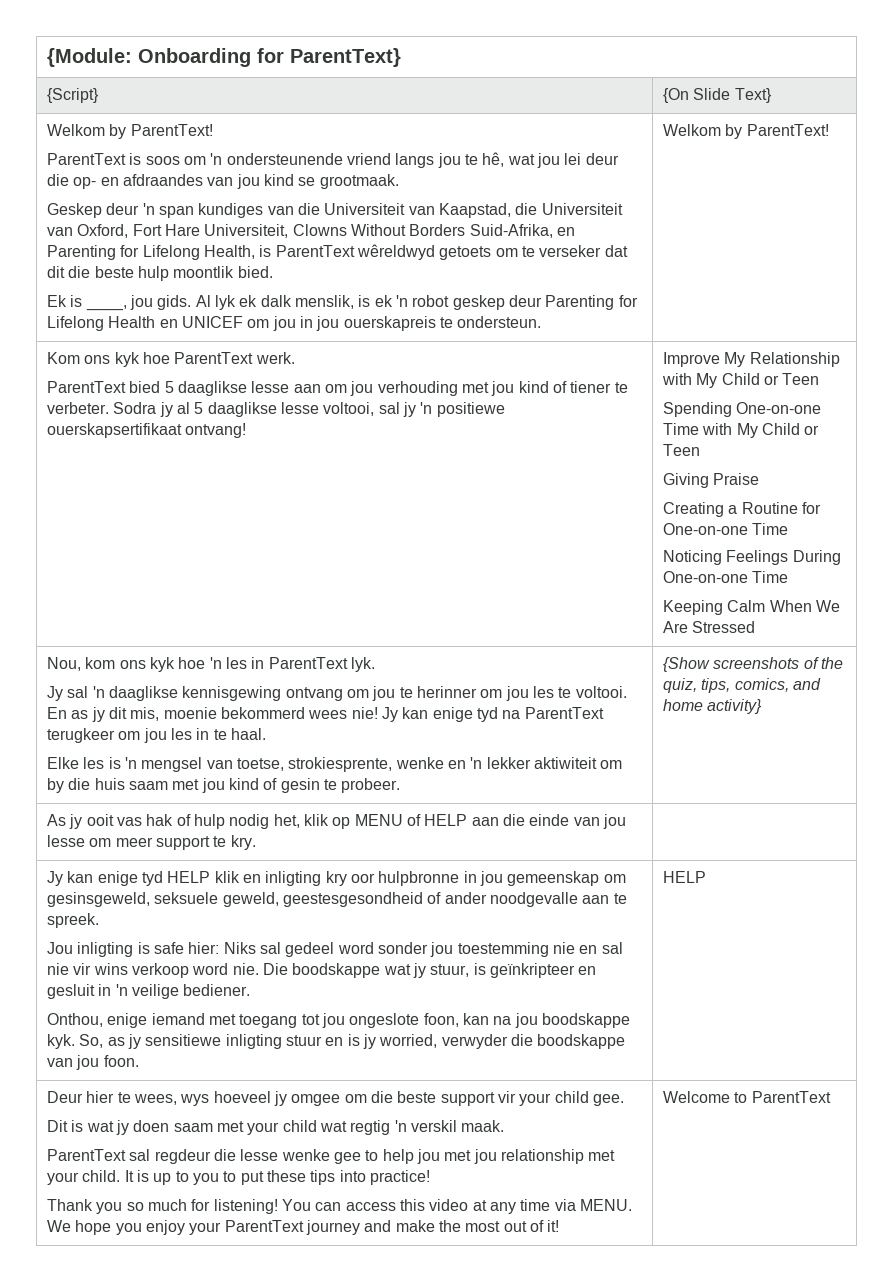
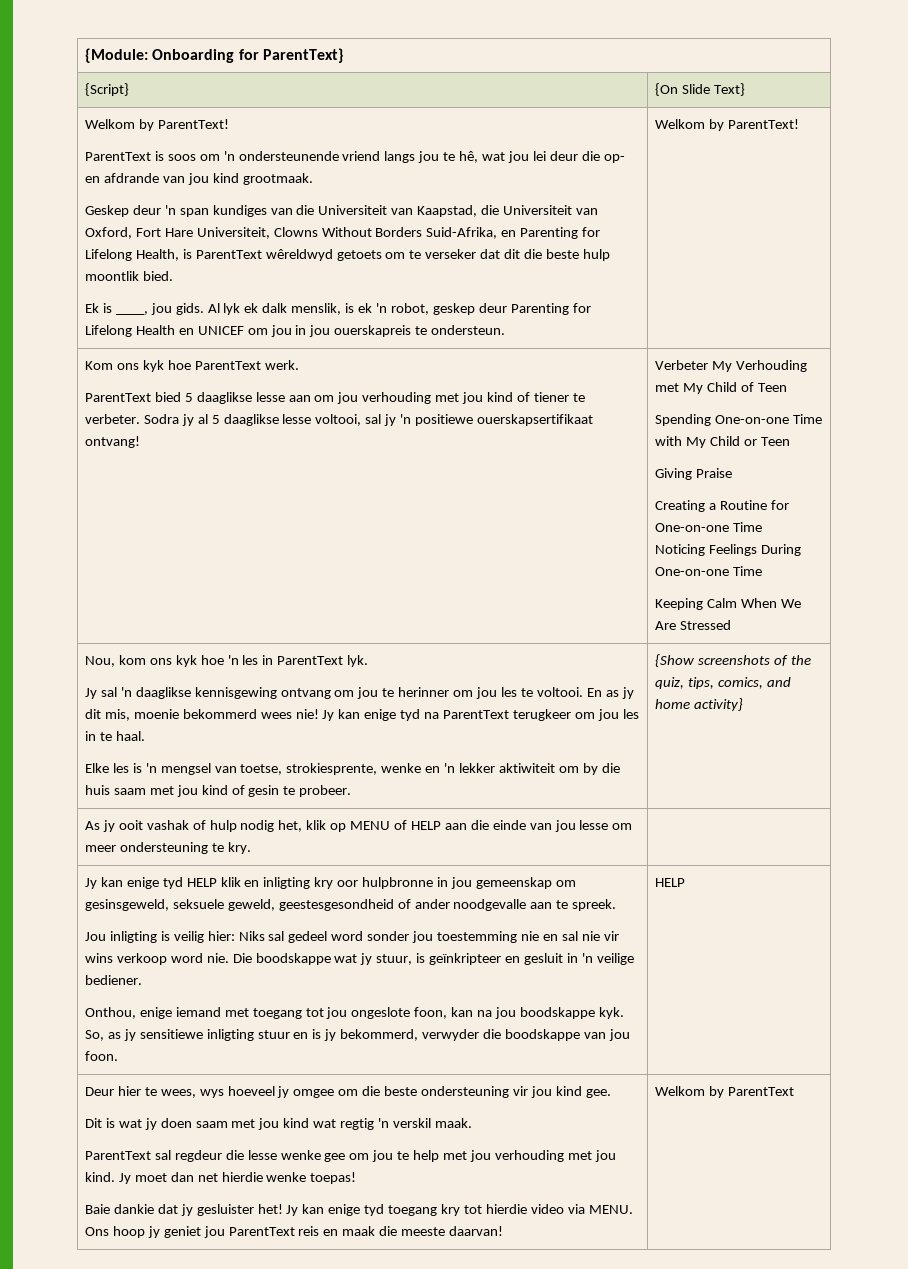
[123,174,204,186] afdraandes -> [103,173,159,183] afdrande
[298,177,316,186] se -> (239, 178) none
[412,295,450,307] robot -> [390,303,429,315] robot,
[663,352,840,367] [662,373,780,388] Improve My Relationship with My Child or -> [654,360,807,372] [654,382,754,394] Verbeter My Verhouding met My Child of
[117,814,174,826] vas hak -> [146,820,189,830] vashak
[156,836,211,850] support -> [119,842,208,854] ondersteuning
[154,942,185,954] safe -> [173,931,204,943] veilig
[379,1034,438,1048] worried, -> [340,1029,419,1041] bekommerd,
[440,1091,589,1106] support vir your child -> [421,1086,582,1098] ondersteuning vir jou kind
[247,1120,317,1135] your child -> [258,1118,310,1130] jou kind
[365,1149,616,1164] [47,1170,430,1185] [47,1199,632,1214] [47,1220,560,1235] [663,1091,748,1103] to help jou met jou relationship met your child. It is up to you to put these tips into practice! // Thank you so much for listening! You can access this video at any time via MENU. We hope you enjoy your ParentText journey and make the most out of it! | Welcome to -> [349,1150,616,1162] [84,1172,357,1184] [84,1204,633,1216] [84,1226,504,1238] [654,1086,724,1098] om jou te help met jou verhouding met jou kind. Jy moet dan net hierdie wenke toepas! // Baie dankie dat jy gesluister het! Jy kan enige tyd toegang kry tot hierdie video via MENU. Ons hoop jy geniet jou ParentText reis en maak die meeste daarvan! | Welkom by

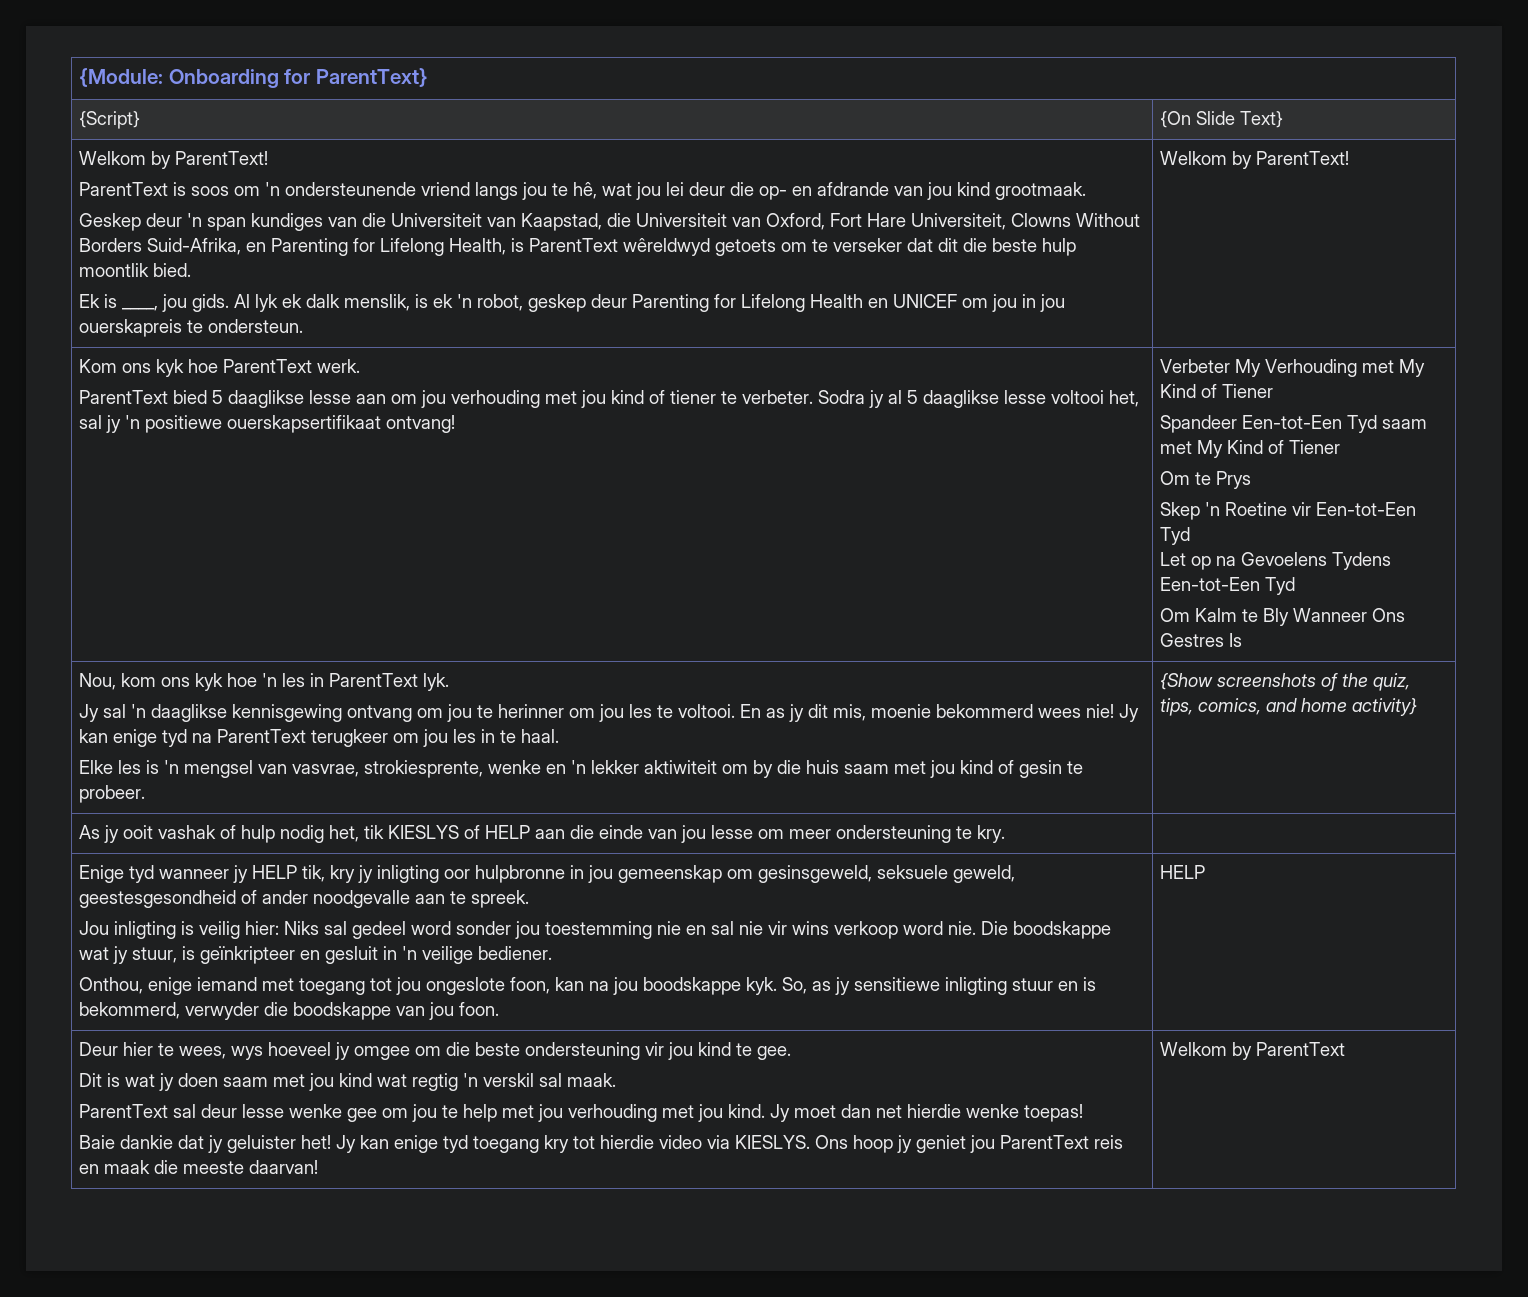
[315,414,362,426] voltooi, -> [1051,390,1140,407] voltooi het,
[706,382,787,392] [654,414,822,426] [654,436,790,448] [654,468,732,480] [654,500,789,512] [654,522,762,532] [654,544,801,556] [654,566,762,576] [654,598,801,610] [654,620,731,630] Child of Teen // Spending One-on-one Time with My Child or Teen // Giving Praise // Creating a Routine for One-on-one Time // Noticing Feelings During One-on-one Time // Keeping Calm When We Are Stressed -> [1160,384,1274,398] [1160,415,1428,433] [1160,440,1341,458] [1160,471,1252,489] [1160,502,1417,520] [1160,527,1191,545] [1160,552,1392,570] [1160,577,1296,595] [1160,608,1406,626] [1160,633,1243,647] Kind of Tiener // Spandeer Een-tot-Een Tyd saam met My Kind of Tiener // Om te Prys // Skep 'n Roetine vir Een-tot-Een Tyd // Let op na Gevoelens Tydens Een-tot-Een Tyd // Om Kalm te Bly Wanneer Ons Gestres Is
[240,764,283,775] toetse, -> [292,764,360,777] vasvrae,
[306,820,391,832] klik op MENU -> [364,825,460,839] tik KIESLYS
[84,877,334,889] Jy kan enige tyd HELP klik en inligting kry -> [79,865,440,883] Enige tyd wanneer jy HELP tik, kry jy inligting
[324,1029,337,1041] jy -> (1097, 984) none
(582, 1091) none -> [736,1043,753,1056] te
(431, 1123) none -> [539,1073,563,1087] sal
[174,1150,244,1162] regdeur die -> [201,1104,238,1118] deur
[196,1204,254,1216] gesluister -> [227,1135,297,1153] geluister
[588,1205,633,1214] MENU. -> [735,1135,811,1149] KIESLYS.

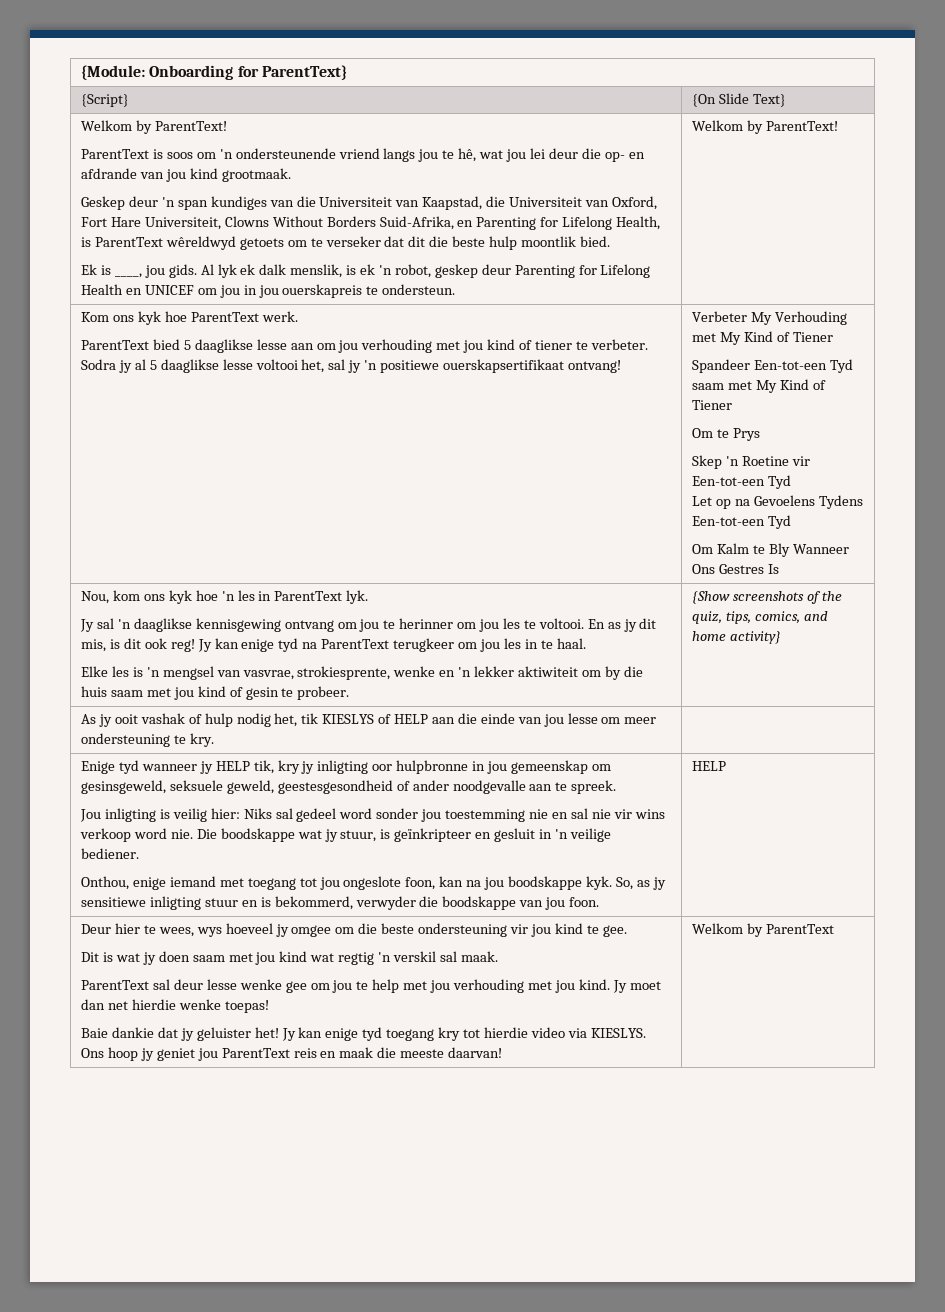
[1242,415,1343,429] Een-tot-Een -> [753,360,827,370] Een-tot-een
[1316,502,1417,516] Een-tot-Een -> [692,476,766,486] Een-tot-een
[1160,577,1261,591] Een-tot-Een -> [692,516,766,526] Een-tot-een
[871,704,1115,718] moenie bekommerd wees nie! -> [109,638,195,652] is dit ook reg!

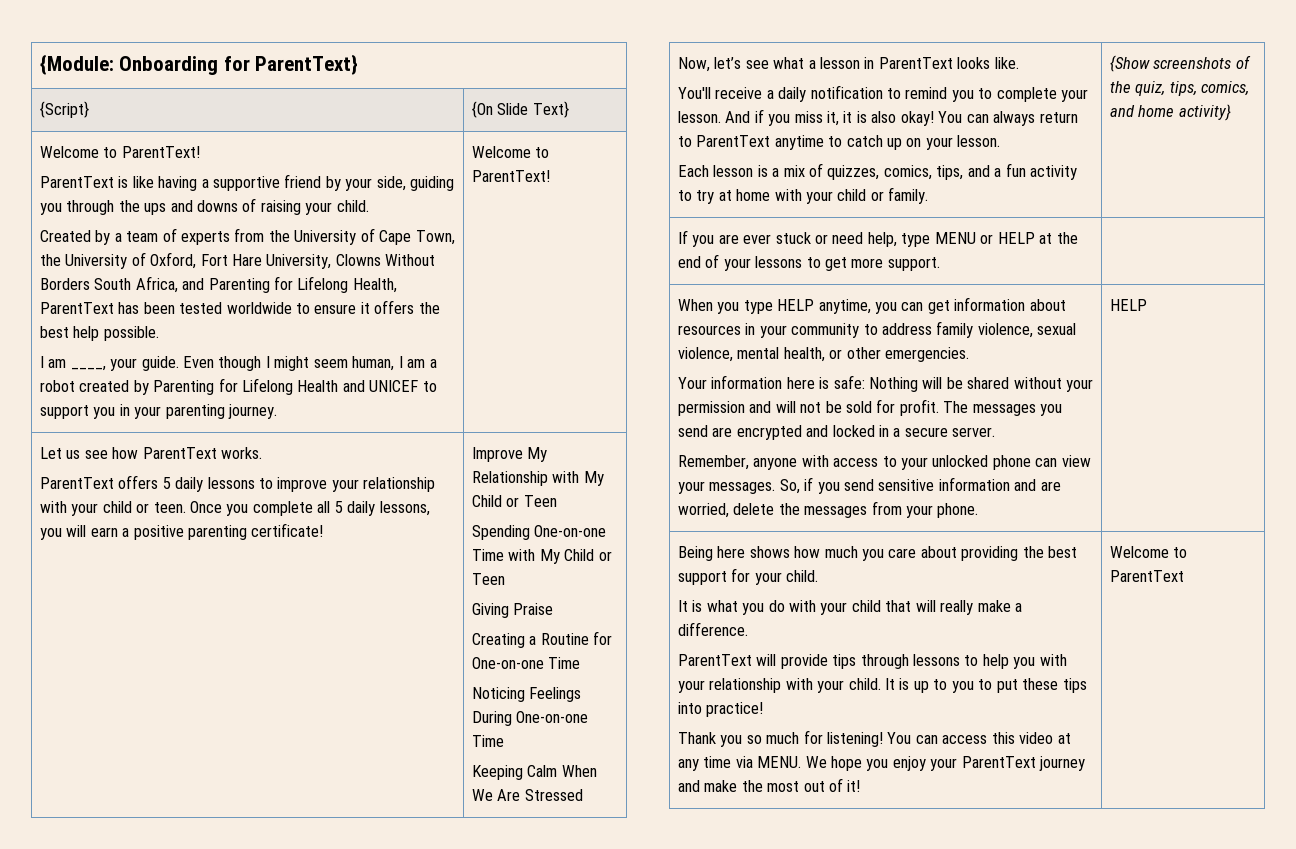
[81,120,152,134] Welkom by -> [39,146,118,158] Welcome to
[166,148,645,162] [81,168,291,182] [81,196,609,210] soos om 'n ondersteunende vriend langs jou te hê, wat jou lei deur die op- en afdrande van jou kind grootmaak. // Geskep deur 'n span kundiges van die Universiteit van Kaapstad, die Universiteit van -> [132,174,455,191] [39,198,369,215] [39,228,455,245] [39,252,146,269] like having a supportive friend by your side, guiding you through the ups and downs of raising your child. // Created by a team of experts from the University of Cape Town, the University of
[144,217,221,230] Universiteit, -> [266,254,332,269] University,
[379,216,474,230] Suid-Afrika, en -> [94,276,205,293] South Africa, and
[81,236,610,250] [81,264,651,278] [81,284,456,298] [692,120,838,134] [81,311,298,325] [81,339,648,353] [81,359,621,373] [692,311,847,325] [692,331,833,345] [692,359,853,373] [692,379,826,393] [692,400,733,410] [692,428,760,441] [692,455,810,469] [692,475,791,489] [692,495,863,509] [692,515,791,529] [692,543,849,557] [692,564,779,574] [81,590,369,604] [80,618,657,632] [81,638,586,652] [81,666,643,680] [81,686,350,700] is ParentText wêreldwyd getoets om te verseker dat dit die beste hulp moontlik bied. // Ek is ____, jou gids. Al lyk ek dalk menslik, is ek 'n robot, geskep deur Parenting for Lifelong Health en UNICEF om jou in jou ouerskapreis te ondersteun. | Welkom by ParentText! // Kom ons kyk hoe ParentText werk. // ParentText bied 5 daaglikse lesse aan om jou verhouding met jou kind of tiener te verbeter. Sodra jy al 5 daaglikse lesse voltooi het, sal jy 'n positiewe ouerskapsertifikaat ontvang! | Verbeter My Verhouding met My Kind of Tiener // Spandeer Een-tot-een Tyd saam met My Kind of Tiener // Om te Prys // Skep 'n Roetine vir Een-tot-een Tyd // Let op na Gevoelens Tydens Een-tot-een Tyd // Om Kalm te Bly Wanneer Ons Gestres Is // Nou, kom ons kyk hoe 'n les in ParentText lyk. // Jy sal 'n daaglikse kennisgewing ontvang om jou te herinner om jou les te voltooi. En as jy dit mis, is dit ook reg! Jy kan enige tyd na ParentText terugkeer om jou les in te haal. // Elke les is 'n mengsel van vasvrae, strokiesprente, wenke en 'n lekker aktiwiteit om by die huis saam met jou kind of gesin te probeer. -> [39,300,440,314] [39,326,159,341] [39,356,437,371] [39,378,437,395] [39,404,277,419] [471,146,550,158] [471,170,550,182] [39,447,262,459] [39,475,436,492] [39,501,430,516] [39,523,324,540] [471,447,548,462] [471,471,604,486] [471,495,557,507] [471,525,607,540] [471,549,612,564] [471,573,505,585] [471,603,554,618] [471,631,613,648] [471,657,581,669] [471,687,582,702] [471,711,589,726] [471,735,504,747] [471,765,597,780] [471,789,583,801] [677,57,1019,72] [677,85,1089,102] [677,109,1078,126] [677,135,1001,150] [677,163,1078,180] [677,187,929,204] ParentText has been tested worldwide to ensure it offers the best help possible. // I am ____, your guide. Even though I might seem human, I am a robot created by Parenting for Lifelong Health and UNICEF to support you in your parenting journey. | Welcome to ParentText! // Let us see how ParentText works. // ParentText offers 5 daily lessons to improve your relationship with your child or teen. Once you complete all 5 daily lessons, you will earn a positive parenting certificate! | Improve My Relationship with My Child or Teen // Spending One-on-one Time with My Child or Teen // Giving Praise // Creating a Routine for One-on-one Time // Noticing Feelings During One-on-one Time // Keeping Calm When We Are Stressed // Now, let’s see what a lesson in ParentText looks like. // You'll receive a daily notification to remind you to complete your lesson. And if you miss it, it is also okay! You can always return to ParentText anytime to catch up on your lesson. // Each lesson is a mix of quizzes, comics, tips, and a fun activity to try at home with your child or family.
[81,713,657,727] [81,733,214,747] [81,760,611,774] [81,780,617,794] [80,808,665,822] [80,828,611,842] [81,848,140,859] [81,876,666,890] [81,896,600,910] [692,761,727,771] [81,923,627,937] [81,951,498,965] [81,979,661,993] [81,999,269,1013] [81,1027,646,1041] [81,1047,503,1061] [692,923,763,937] As jy ooit vashak of hulp nodig het, tik KIESLYS of HELP aan die einde van jou lesse om meer ondersteuning te kry. | // Enige tyd wanneer jy HELP tik, kry jy inligting oor hulpbronne in jou gemeenskap om gesinsgeweld, seksuele geweld, geestesgesondheid of ander noodgevalle aan te spreek. // Jou inligting is veilig hier: Niks sal gedeel word sonder jou toestemming nie en sal nie vir wins verkoop word nie. Die boodskappe wat jy stuur, is geïnkripteer en gesluit in 'n veilige bediener. // Onthou, enige iemand met toegang tot jou ongeslote foon, kan na jou boodskappe kyk. So, as jy sensitiewe inligting stuur en is bekommerd, verwyder die boodskappe van jou foon. | HELP // Deur hier te wees, wys hoeveel jy omgee om die beste ondersteuning vir jou kind te gee. // Dit is wat jy doen saam met jou kind wat regtig 'n verskil sal maak. // ParentText sal deur lesse wenke gee om jou te help met jou verhouding met jou kind. Jy moet dan net hierdie wenke toepas! // Baie dankie dat jy geluister het! Jy kan enige tyd toegang kry tot hierdie video via KIESLYS. Ons hoop jy geniet jou ParentText reis en maak die meeste daarvan! | Welkom by -> [677,230,1078,247] [677,254,940,271] [677,297,1066,314] [677,321,1077,338] [677,347,969,362] [677,375,1094,392] [677,399,1063,416] [677,425,996,440] [677,455,1091,470] [677,477,1061,494] [677,501,979,518] [1109,299,1147,311] [677,546,1078,561] [677,568,819,585] [677,600,1023,615] [677,622,748,636] [677,654,1067,669] [677,678,1087,693] [677,702,764,717] [677,730,1071,747] [677,756,1086,771] [677,778,861,792] [1109,546,1188,558] If you are ever stuck or need help, type MENU or HELP at the end of your lessons to get more support. | // When you type HELP anytime, you can get information about resources in your community to address family violence, sexual violence, mental health, or other emergencies. // Your information here is safe: Nothing will be shared without your permission and will not be sold for profit. The messages you send are encrypted and locked in a secure server. // Remember, anyone with access to your unlocked phone can view your messages. So, if you send sensitive information and are worried, delete the messages from your phone. | HELP // Being here shows how much you care about providing the best support for your child. // It is what you do with your child that will really make a difference. // ParentText will provide tips through lessons to help you with your relationship with your child. It is up to you to put these tips into practice! // Thank you so much for listening! You can access this video at any time via MENU. We hope you enjoy your ParentText journey and make the most out of it! | Welcome to

